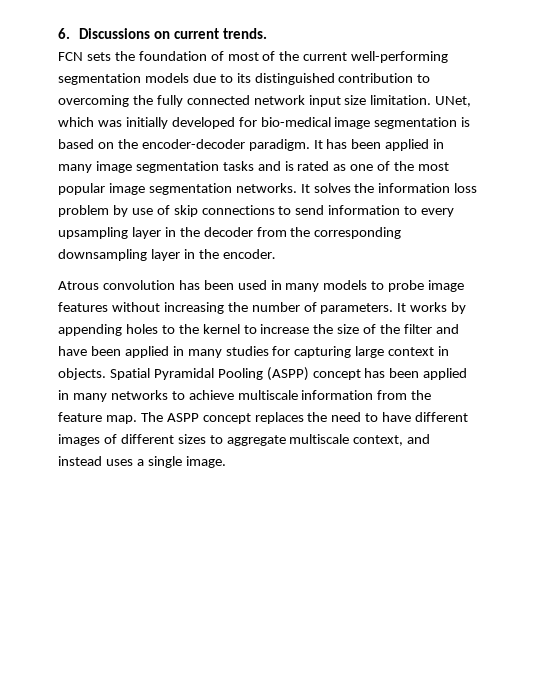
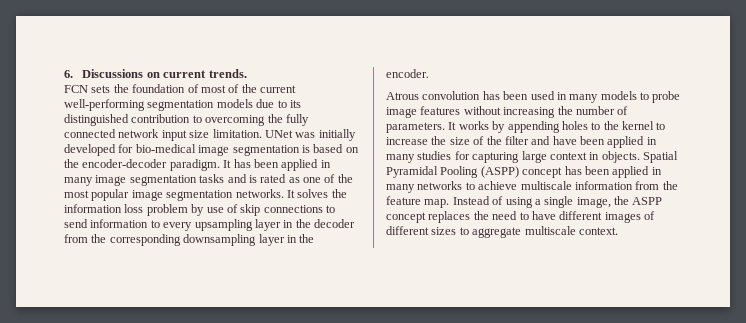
[435,96,472,107] [58,117,94,127] UNet, which -> [264,130,293,138] UNet
[140,412,163,422] The -> [452,196,629,208] Instead of using a single image, the
[353,434,431,446] [58,456,226,468] context, and instead uses a single image. -> [578,227,618,235] context.

